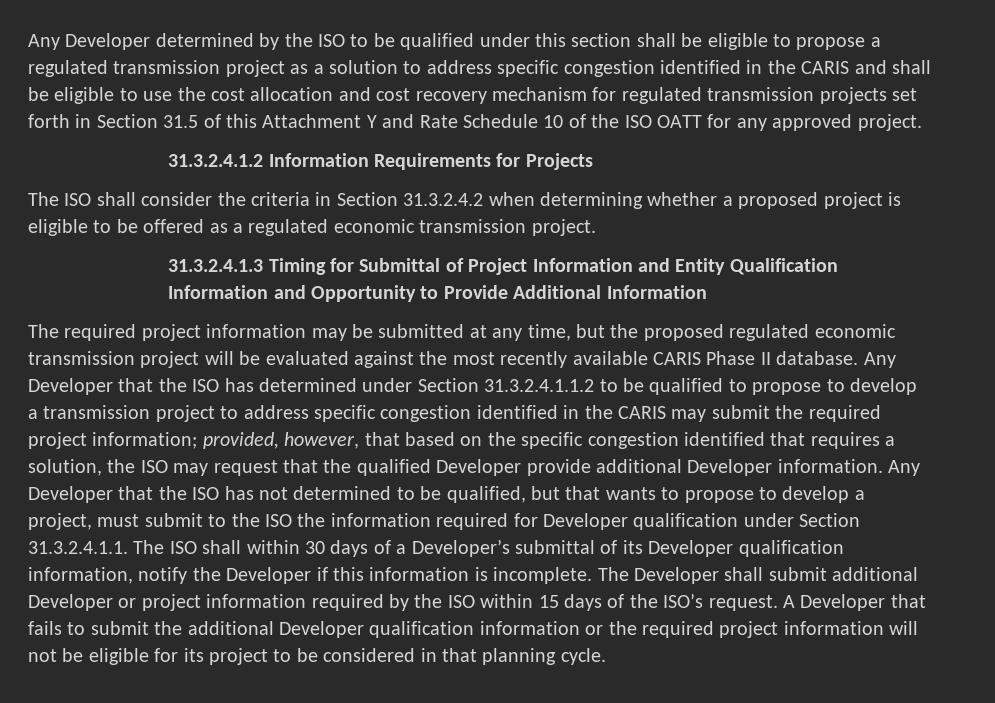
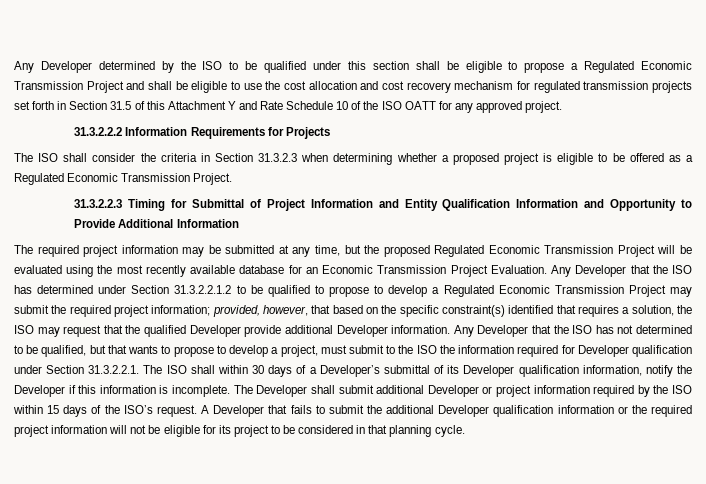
[28,60,850,77] regulated transmission project as a solution to address specific congestion identified in the CARIS -> [584,61,693,73] [14,81,124,93] Regulated Economic Transmission Project
[168,154,264,167] 31.3.2.4.1.2 -> [74,127,123,136] 31.3.2.2.2
[403,193,484,206] 31.3.2.4.2 -> [258,153,298,162] 31.3.2.3
[248,219,596,236] [168,259,264,272] regulated economic transmission project. // 31.3.2.4.1.3 -> [14,173,233,185] [74,199,123,208] Regulated Economic Transmission Project. // 31.3.2.2.3
[729,324,896,341] [28,351,200,368] regulated economic transmission project -> [434,245,655,257] Regulated Economic Transmission Project
[354,351,414,368] against -> [66,265,94,277] using
[652,351,859,365] CARIS Phase II database. -> [239,265,547,277] database for an Economic Transmission Project Evaluation.
[484,379,595,392] 31.3.2.4.1.1.2 -> [174,285,232,294] 31.3.2.2.1.2
[43,405,666,422] transmission project to address specific congestion identified in the CARIS -> [443,285,666,297] Regulated Economic Transmission Project
[587,432,679,449] congestion -> [441,305,505,317] constraint(s)
[28,541,128,554] 31.3.2.4.1.1. -> [88,365,140,374] 31.3.2.2.1.

